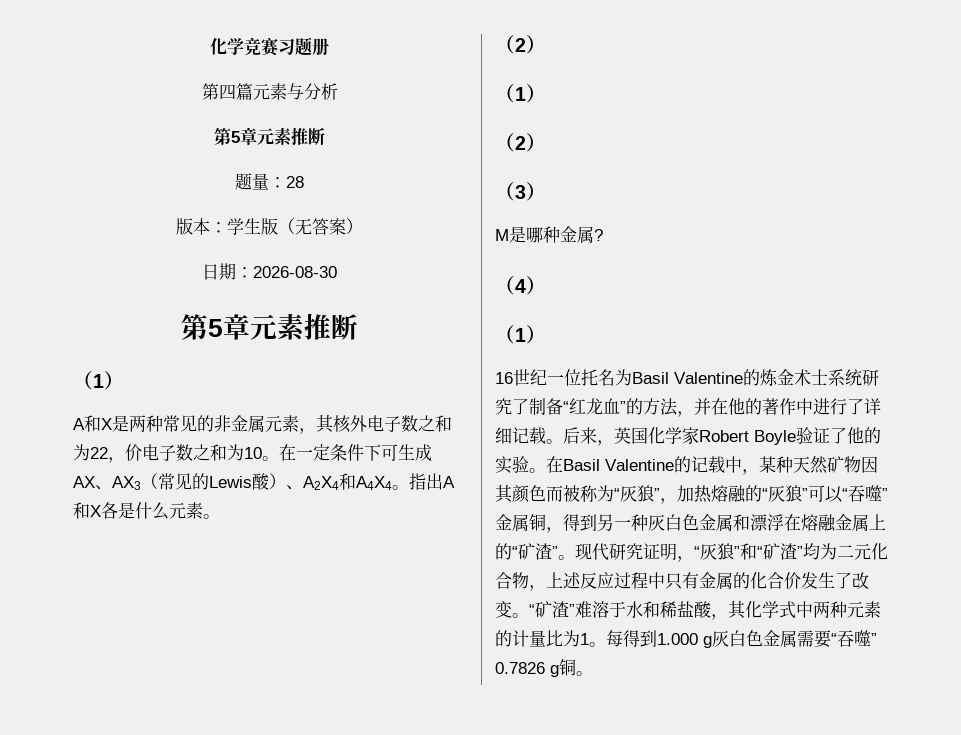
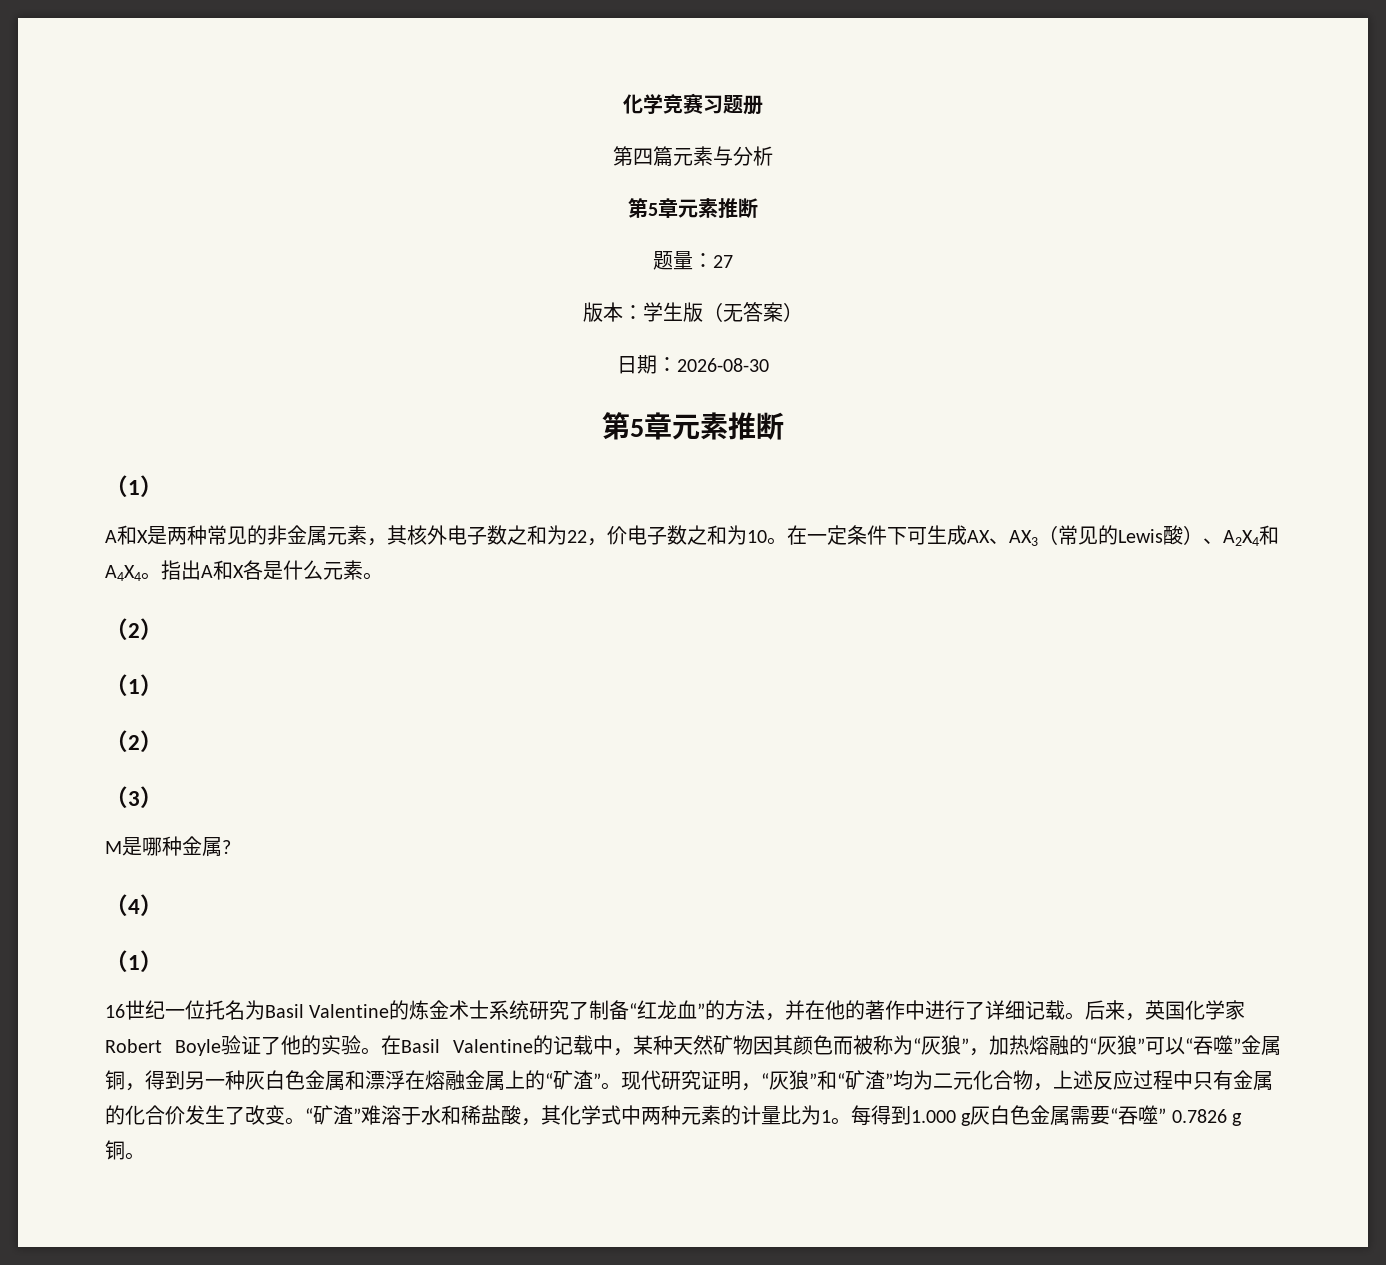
[286,176,304,188] 28 -> [713,255,733,268] 27

